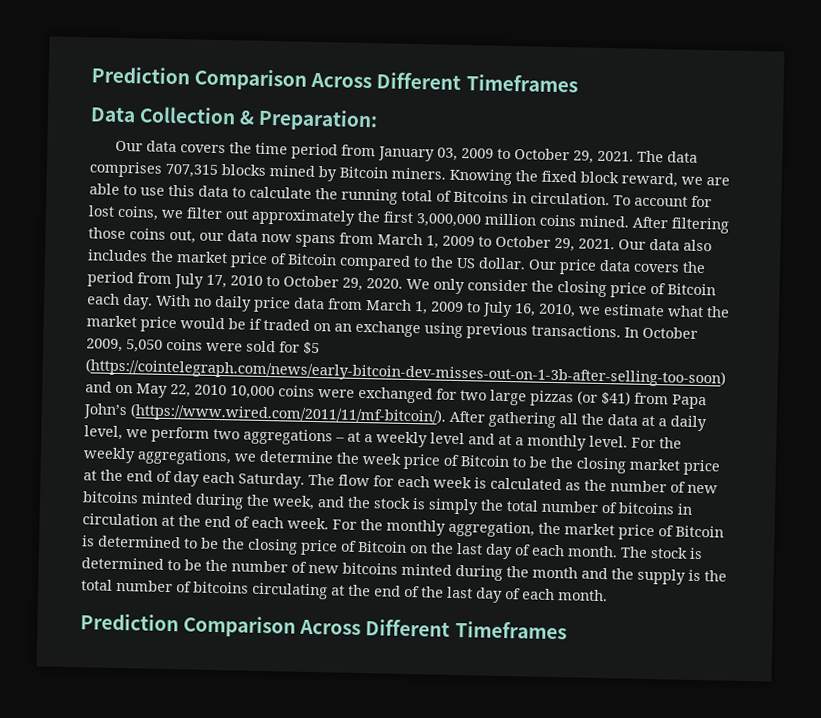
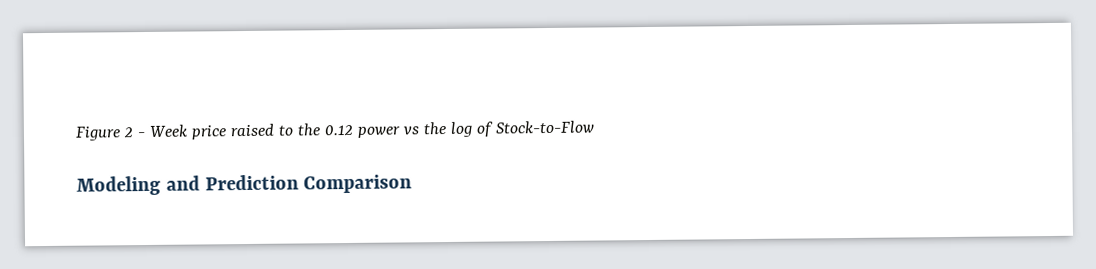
[91,66,578,93] [90,106,379,132] [115,140,699,164] [89,161,730,188] [89,183,712,208] [88,205,729,234] [88,227,712,252] [87,249,706,275] [87,271,716,298] [87,293,730,318] [86,315,698,340] [86,338,320,355] [85,358,726,388] [85,381,707,410] [83,403,707,432] [84,425,682,451] [83,447,720,476] [83,469,718,494] [82,491,693,515] [82,513,724,541] [82,535,703,560] [81,557,727,585] [81,579,608,603] [80,613,567,640] Prediction Comparison Across Different Timeframes // Data Collection & Preparation: // Our data covers the time period from January 03, 2009 to October 29, 2021. The data comprises 707,315 blocks mined by Bitcoin miners. Knowing the fixed block reward, we are able to use this data to calculate the running total of Bitcoins in circulation. To account for lost coins, we filter out approximately the first 3,000,000 million coins mined. After filtering those coins out, our data now spans from March 1, 2009 to October 29, 2021. Our data also includes the market price of Bitcoin compared to the US dollar. Our price data covers the period from July 17, 2010 to October 29, 2020. We only consider the closing price of Bitcoin each day. With no daily price data from March 1, 2009 to July 16, 2010, we estimate what the market price would be if traded on an exchange using previous transactions. In October 2009, 5,050 coins were sold for $5 (https://cointelegraph.com/news/early-bitcoin-dev-misses-out-on-1-3b-after-selling-too-soon) and on May 22, 2010 10,000 coins were exchanged for two large pizzas (or $41) from Papa John’s (https://www.wired.com/2011/11/mf-bitcoin/). After gathering all the data at a daily level, we perform two aggregations – at a weekly level and at a monthly level. For the weekly aggregations, we determine the week price of Bitcoin to be the closing market price at the end of day each Saturday. The flow for each week is calculated as the number of new bitcoins minted during the week, and the stock is simply the total number of bitcoins in circulation at the end of each week. For the monthly aggregation, the market price of Bitcoin is determined to be the closing price of Bitcoin on the last day of each month. The stock is determined to be the number of new bitcoins minted during the month and the supply is the total number of bitcoins circulating at the end of the last day of each month. // Prediction Comparison Across Different Timeframes -> [75,120,594,141] [76,174,413,196] Figure 2 - Week price raised to the 0.12 power vs the log of Stock-to-Flow // Modeling and Prediction Comparison

